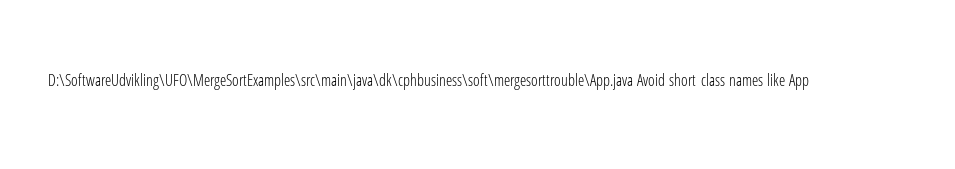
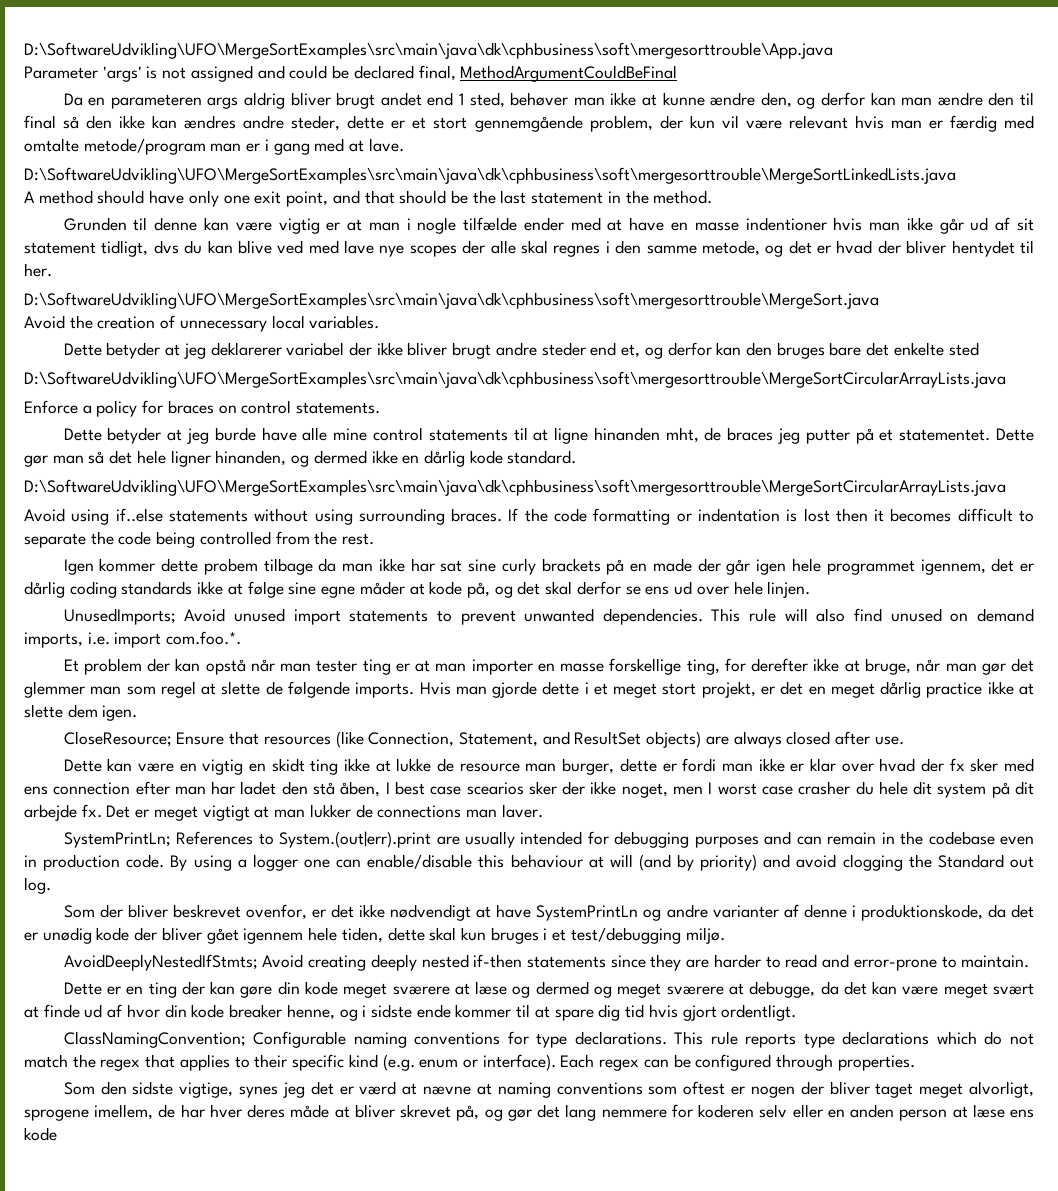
[637,73,810,90] Avoid short class names like App -> [24,65,678,82] [63,92,1034,109] [24,115,1034,132] [24,138,404,155] [24,167,956,184] [24,190,713,207] [63,217,1035,234] [24,240,1034,257] [24,263,52,277] [24,292,879,309] [24,315,380,332] [63,342,979,359] [24,371,1006,388] [24,400,381,417] [63,427,1035,444] [24,450,577,467] [24,479,1006,496] [24,508,1034,525] [24,531,375,548] [63,558,1035,575] [24,581,811,598] [63,608,1034,625] [24,631,242,648] [63,658,1035,675] [24,681,1034,698] [24,704,138,721] [63,731,904,748] [63,758,1035,775] [24,781,1035,798] [24,804,543,821] [63,831,1034,848] [24,854,1034,871] [24,877,51,894] [63,904,1035,921] [24,927,725,944] [63,954,1030,971] [63,981,1034,998] [24,1004,797,1021] [63,1031,1035,1048] [24,1054,915,1071] [63,1081,1034,1098] [24,1104,1035,1121] [24,1127,57,1141] // Parameter 'args' is not assigned and could be declared final, MethodArgumentCouldBeFinal // Da en parameteren args aldrig bliver brugt andet end 1 sted, behøver man ikke at kunne ændre den, og derfor kan man ændre den til final så den ikke kan ændres andre steder, dette er et stort gennemgående problem, der kun vil være relevant hvis man er færdig med omtalte metode/program man er i gang med at lave. // D:\SoftwareUdvikling\UFO\MergeSortExamples\src\main\java\dk\cphbusiness\soft\mergesorttrouble\MergeSortLinkedLists.java // A method should have only one exit point, and that should be the last statement in the method. // Grunden til denne kan være vigtig er at man i nogle tilfælde ender med at have en masse indentioner hvis man ikke går ud af sit statement tidligt, dvs du kan blive ved med lave nye scopes der alle skal regnes i den samme metode, og det er hvad der bliver hentydet til her. // D:\SoftwareUdvikling\UFO\MergeSortExamples\src\main\java\dk\cphbusiness\soft\mergesorttrouble\MergeSort.java // Avoid the creation of unnecessary local variables. // Dette betyder at jeg deklarerer variabel der ikke bliver brugt andre steder end et, og derfor kan den bruges bare det enkelte sted // D:\SoftwareUdvikling\UFO\MergeSortExamples\src\main\java\dk\cphbusiness\soft\mergesorttrouble\MergeSortCircularArrayLists.java // Enforce a policy for braces on control statements. // Dette betyder at jeg burde have alle mine control statements til at ligne hinanden mht, de braces jeg putter på et statementet. Dette gør man så det hele ligner hinanden, og dermed ikke en dårlig kode standard. // D:\SoftwareUdvikling\UFO\MergeSortExamples\src\main\java\dk\cphbusiness\soft\mergesorttrouble\MergeSortCircularArrayLists.java // Avoid using if..else statements without using surrounding braces. If the code formatting or indentation is lost then it becomes difficult to separate the code being controlled from the rest. // Igen kommer dette probem tilbage da man ikke har sat sine curly brackets på en made der går igen hele programmet igennem, det er dårlig coding standards ikke at følge sine egne måder at kode på, og det skal derfor se ens ud over hele linjen. // UnusedImports; Avoid unused import statements to prevent unwanted dependencies. This rule will also find unused on demand imports, i.e. import com.foo.*. // Et problem der kan opstå når man tester ting er at man importer en masse forskellige ting, for derefter ikke at bruge, når man gør det glemmer man som regel at slette de følgende imports. Hvis man gjorde dette i et meget stort projekt, er det en meget dårlig practice ikke at slette dem igen. // CloseResource; Ensure that resources (like Connection, Statement, and ResultSet objects) are always closed after use. // Dette kan være en vigtig en skidt ting ikke at lukke de resource man burger, dette er fordi man ikke er klar over hvad der fx sker med ens connection efter man har ladet den stå åben, I best case scearios sker der ikke noget, men I worst case crasher du hele dit system på dit arbejde fx. Det er meget vigtigt at man lukker de connections man laver. // SystemPrintLn; References to System.(out|err).print are usually intended for debugging purposes and can remain in the codebase even in production code. By using a logger one can enable/disable this behaviour at will (and by priority) and avoid clogging the Standard out log. // Som der bliver beskrevet ovenfor, er det ikke nødvendigt at have SystemPrintLn og andre varianter af denne i produktionskode, da det er unødig kode der bliver gået igennem hele tiden, dette skal kun bruges i et test/debugging miljø. // AvoidDeeplyNestedIfStmts; Avoid creating deeply nested if-then statements since they are harder to read and error-prone to maintain. // Dette er en ting der kan gøre din kode meget sværere at læse og dermed og meget sværere at debugge, da det kan være meget svært at finde ud af hvor din kode breaker henne, og i sidste ende kommer til at spare dig tid hvis gjort ordentligt. // ClassNamingConvention; Configurable naming conventions for type declarations. This rule reports type declarations which do not match the regex that applies to their specific kind (e.g. enum or interface). Each regex can be configured through properties. // Som den sidste vigtige, synes jeg det er værd at nævne at naming conventions som oftest er nogen der bliver taget meget alvorligt, sprogene imellem, de har hver deres måde at bliver skrevet på, og gør det lang nemmere for koderen selv eller en anden person at læse ens kode

